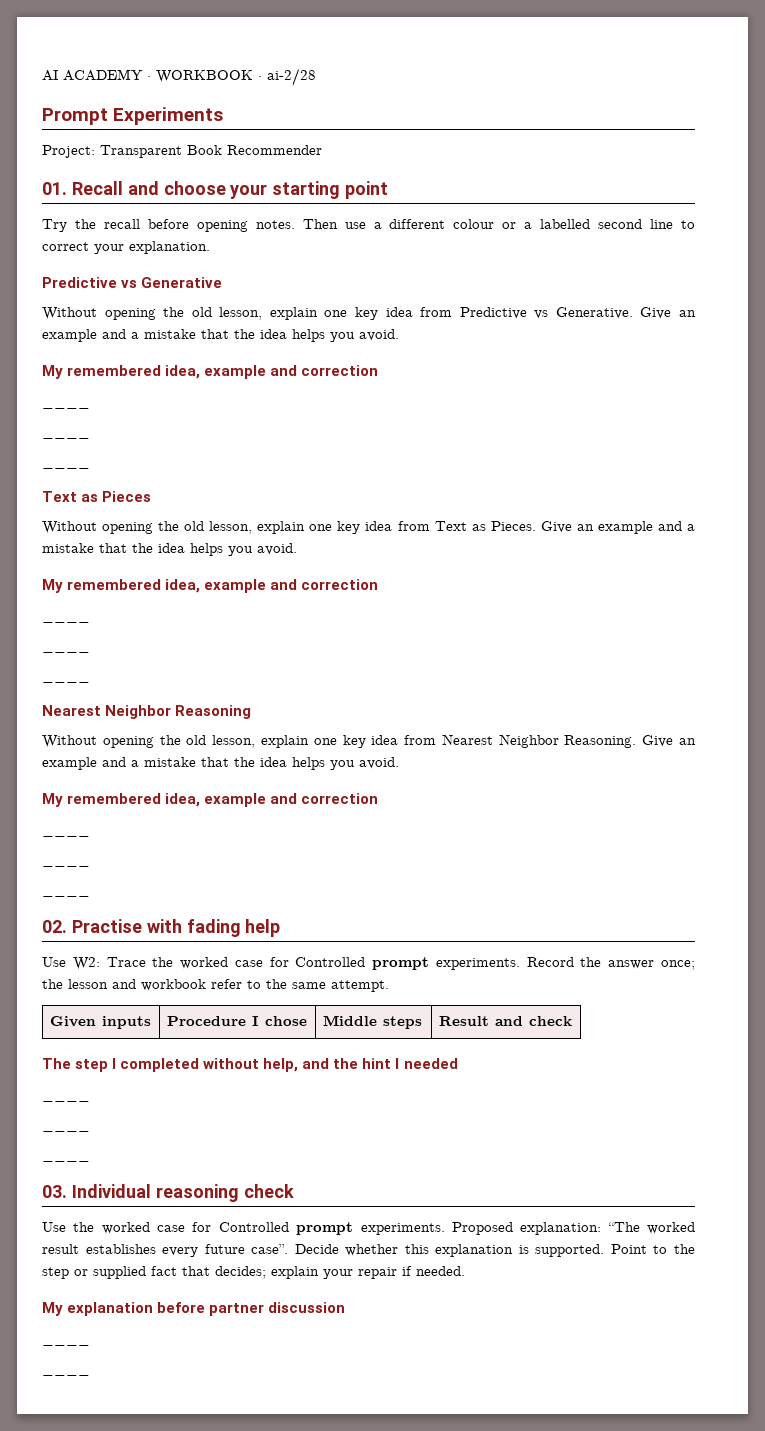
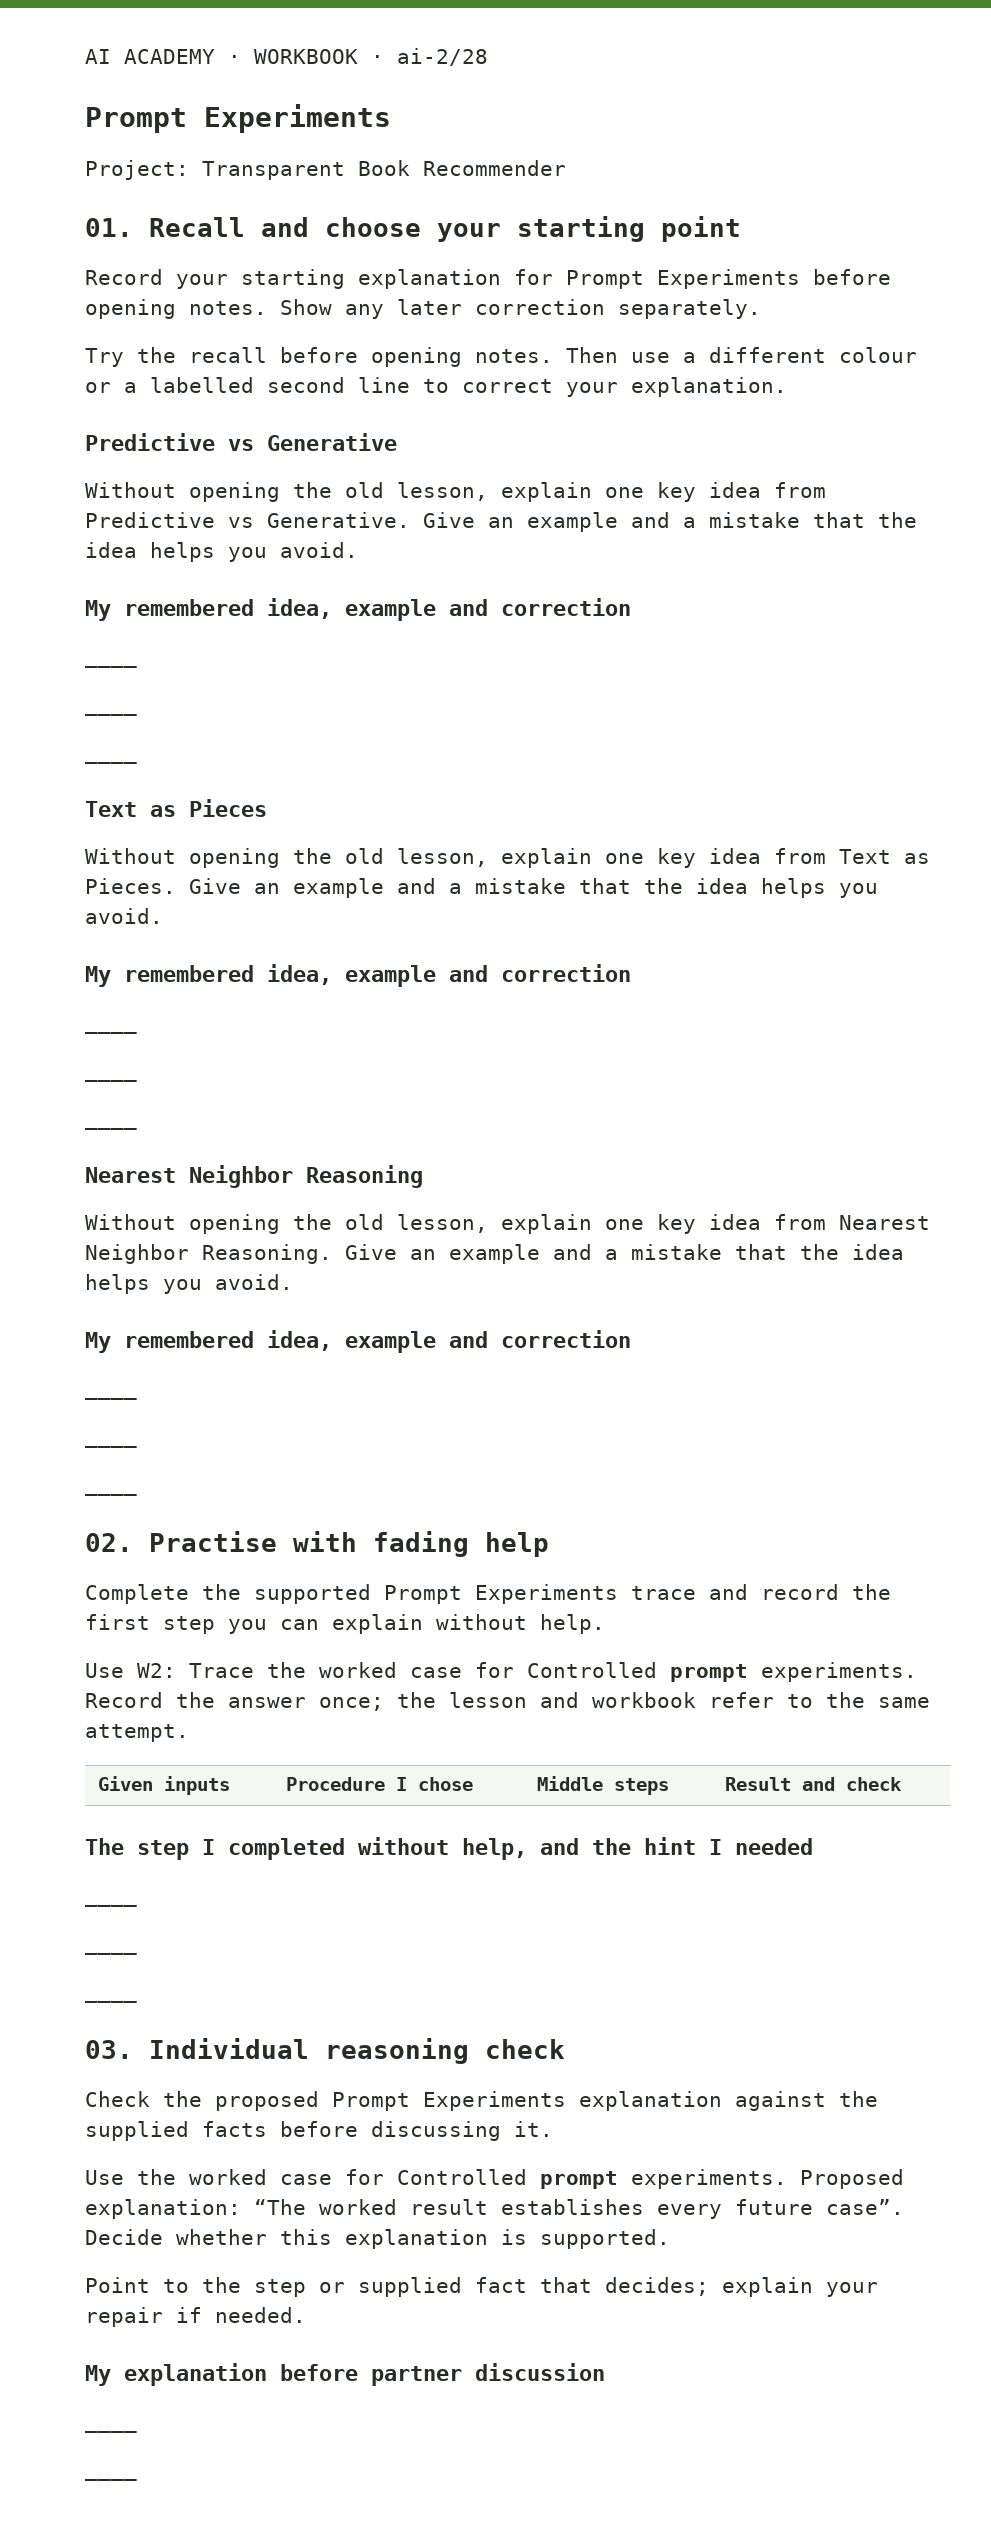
(389, 190) none -> [85,269,891,289] [85,299,761,319] // Record your starting explanation for Prompt Experiments before opening notes. Show any later correction separately.
(281, 928) none -> [85,1584,891,1604] [85,1614,605,1634] // Complete the supported Prompt Experiments trace and record the first step you can explain without help.
(294, 1191) none -> [85,2091,878,2111] [85,2121,553,2141] // Check the proposed Prompt Experiments explanation against the supplied facts before discussing it.
(605, 1250) none -> (670, 2239) //

